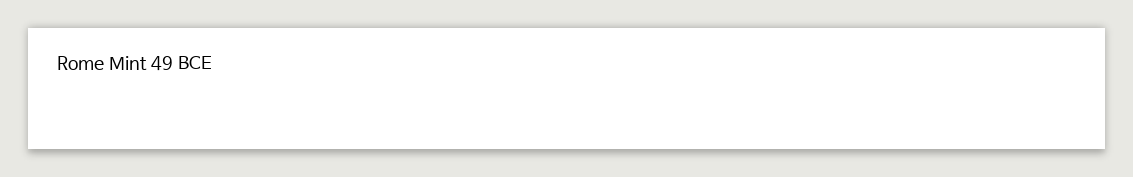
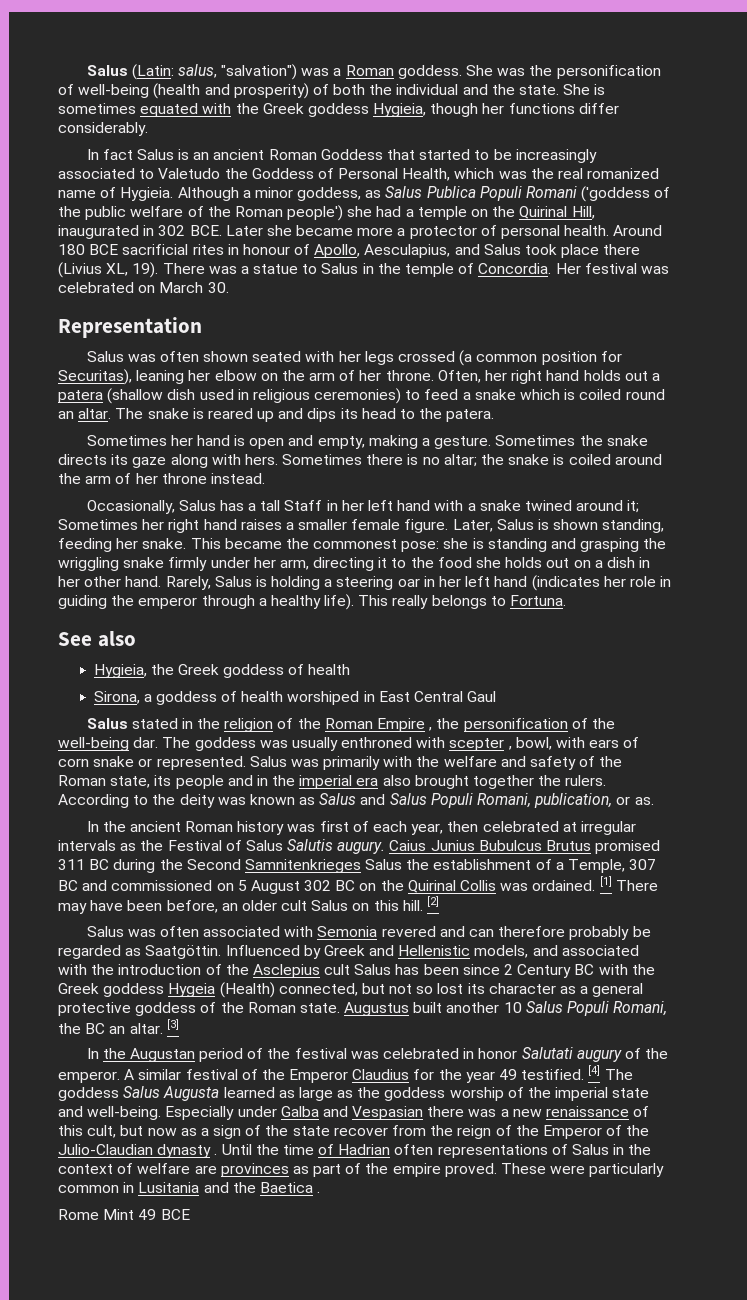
(57, 63) none -> [86,64,661,80] [58,83,606,99] [58,103,619,117] [58,122,148,136] [86,149,597,163] [58,168,660,181] [58,186,671,202] [58,205,595,221] [58,225,663,239] [58,244,641,258] [58,262,669,278] [58,282,229,293] [58,317,202,338] [86,350,622,366] [58,369,660,385] [58,388,665,404] [58,408,495,422] [86,435,648,449] [58,454,662,468] [58,473,265,484] [86,500,640,514] [58,519,665,533] [58,538,667,552] [58,557,651,571] [58,575,672,591] [58,594,567,610] [58,631,136,647] [93,664,351,678] [93,691,497,705] [86,718,615,732] [58,737,640,751] [58,756,623,770] [58,775,607,789] [58,793,654,808] [86,821,636,835] [58,839,661,854] [58,859,657,873] [58,876,658,894] [58,896,440,914] [86,926,651,940] [58,945,639,959] [58,964,655,978] [58,982,644,998] [58,1001,668,1016] [58,1019,179,1034] [86,1047,669,1062] [58,1065,633,1083] [58,1086,650,1101] [58,1106,650,1120] [58,1125,650,1139] [58,1144,652,1158] [58,1163,665,1177] [58,1182,321,1193] Salus (Latin: salus, "salvation") was a Roman goddess. She was the personification of well-being (health and prosperity) of both the individual and the state. She is sometimes equated with the Greek goddess Hygieia, though her functions differ considerably. // In fact Salus is an ancient Roman Goddess that started to be increasingly associated to Valetudo the Goddess of Personal Health, which was the real romanized name of Hygieia. Although a minor goddess, as Salus Publica Populi Romani ('goddess of the public welfare of the Roman people') she had a temple on the Quirinal Hill, inaugurated in 302 BCE. Later she became more a protector of personal health. Around 180 BCE sacrificial rites in honour of Apollo, Aesculapius, and Salus took place there (Livius XL, 19). There was a statue to Salus in the temple of Concordia. Her festival was celebrated on March 30. // Representation // Salus was often shown seated with her legs crossed (a common position for Securitas), leaning her elbow on the arm of her throne. Often, her right hand holds out a patera (shallow dish used in religious ceremonies) to feed a snake which is coiled round an altar. The snake is reared up and dips its head to the patera. // Sometimes her hand is open and empty, making a gesture. Sometimes the snake directs its gaze along with hers. Sometimes there is no altar; the snake is coiled around the arm of her throne instead. // Occasionally, Salus has a tall Staff in her left hand with a snake twined around it; Sometimes her right hand raises a smaller female figure. Later, Salus is shown standing, feeding her snake. This became the commonest pose: she is standing and grasping the wriggling snake firmly under her arm, directing it to the food she holds out on a dish in her other hand. Rarely, Salus is holding a steering oar in her left hand (indicates her role in guiding the emperor through a healthy life). This really belongs to Fortuna. // See also // Hygieia, the Greek goddess of health // Sirona, a goddess of health worshiped in East Central Gaul // Salus stated in the religion of the Roman Empire , the personification of the well-being dar. The goddess was usually enthroned with scepter , bowl, with ears of corn snake or represented. Salus was primarily with the welfare and safety of the Roman state, its people and in the imperial era also brought together the rulers. According to the deity was known as Salus and Salus Populi Romani, publication, or as. // In the ancient Roman history was first of each year, then celebrated at irregular intervals as the Festival of Salus Salutis augury. Caius Junius Bubulcus Brutus promised 311 BC during the Second Samnitenkrieges Salus the establishment of a Temple, 307 BC and commissioned on 5 August 302 BC on the Quirinal Collis was ordained. [1] There may have been before, an older cult Salus on this hill. [2] // Salus was often associated with Semonia revered and can therefore probably be regarded as Saatgöttin. Influenced by Greek and Hellenistic models, and associated with the introduction of the Asclepius cult Salus has been since 2 Century BC with the Greek goddess Hygeia (Health) connected, but not so lost its character as a general protective goddess of the Roman state. Augustus built another 10 Salus Populi Romani, the BC an altar. [3] // In the Augustan period of the festival was celebrated in honor Salutati augury of the emperor. A similar festival of the Emperor Claudius for the year 49 testified. [4] The goddess Salus Augusta learned as large as the goddess worship of the imperial state and well-being. Especially under Galba and Vespasian there was a new renaissance of this cult, but now as a sign of the state recover from the reign of the Emperor of the Julio-Claudian dynasty . Until the time of Hadrian often representations of Salus in the context of welfare are provinces as part of the empire proved. These were particularly common in Lusitania and the Baetica . //

